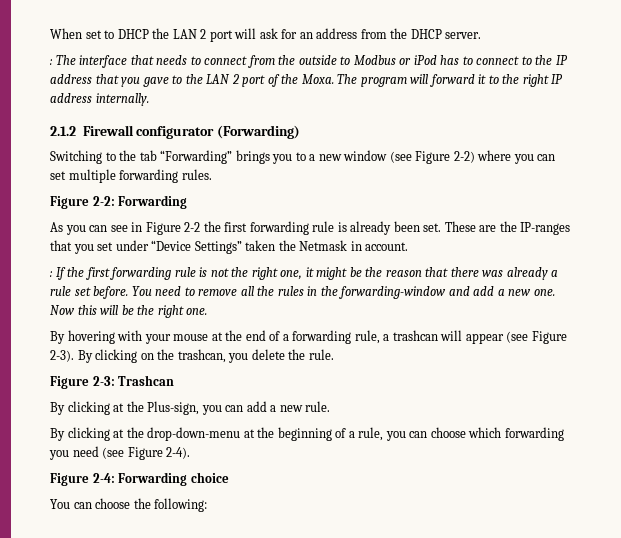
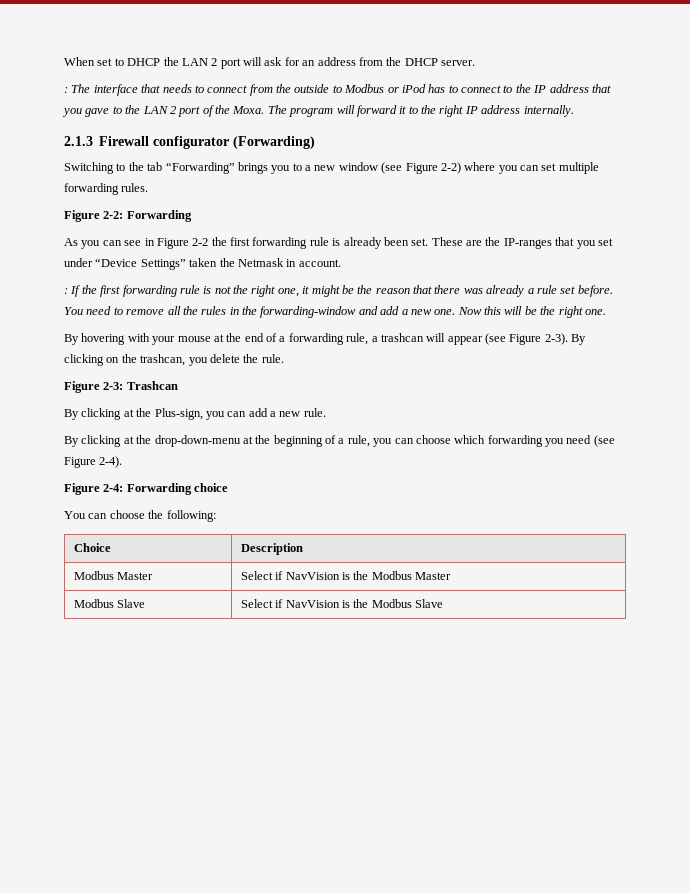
[50,126,76,136] 2.1.2 -> [64,136,93,146] 2.1.3
(208, 505) none -> [73,543,111,552] [240,543,303,555] [73,571,154,580] [240,571,452,580] [73,599,146,608] [240,599,444,608] // Choice | Description // Modbus Master | Select if NavVision is the Modbus Master // Modbus Slave | Select if NavVision is the Modbus Slave

